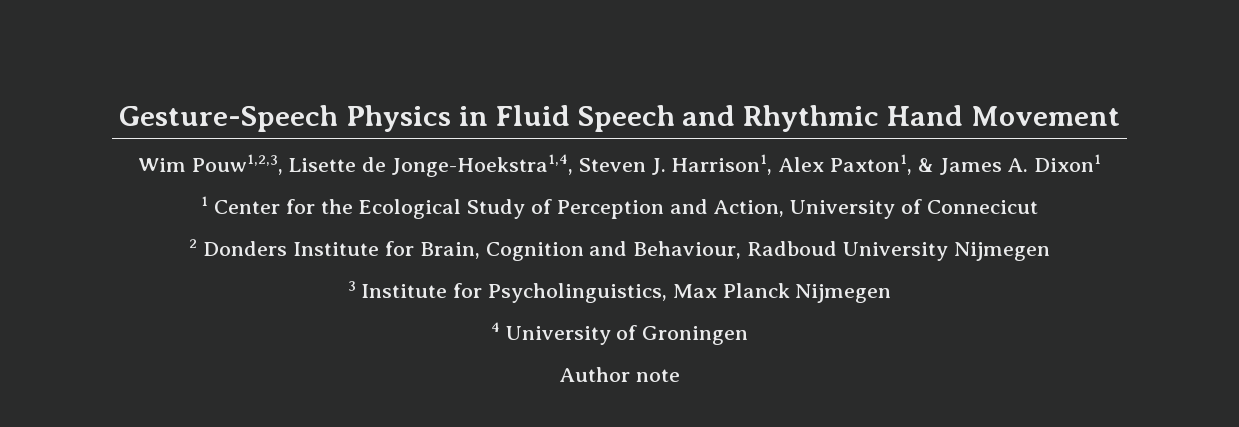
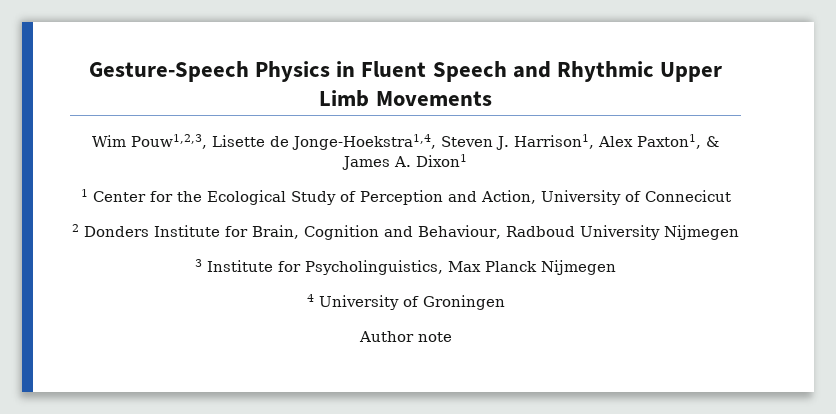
[495,105,570,126] Fluid -> [361,61,427,77] Fluent
[887,105,1121,126] Hand Movement -> [659,62,722,82] [319,90,492,107] Upper Limb Movements

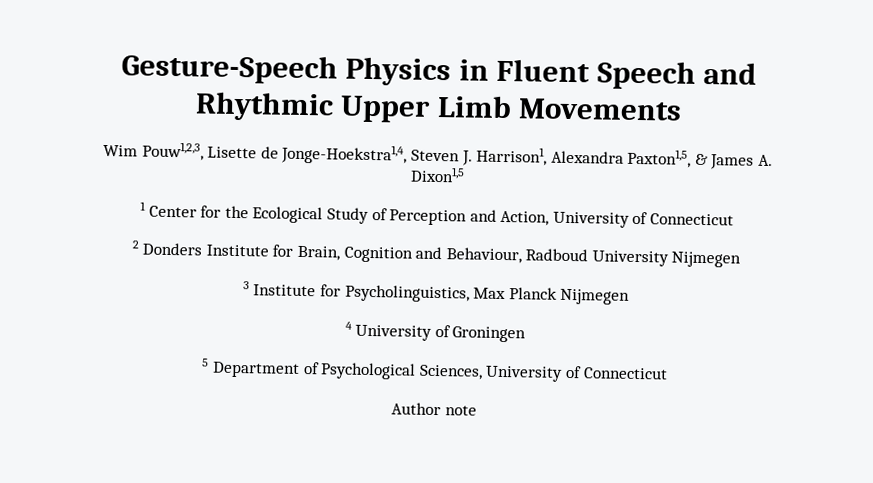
[597,134,701,149] Alex Paxton1, -> [550,148,692,168] Alexandra Paxton1,5,
[416,154,467,167] Dixon1 -> [410,166,465,183] Dixon1,5
[644,190,731,202] Connecicut -> [650,213,735,226] Connecticut
(505, 302) none -> [202,358,668,382] // 5 Department of Psychological Sciences, University of Connecticut

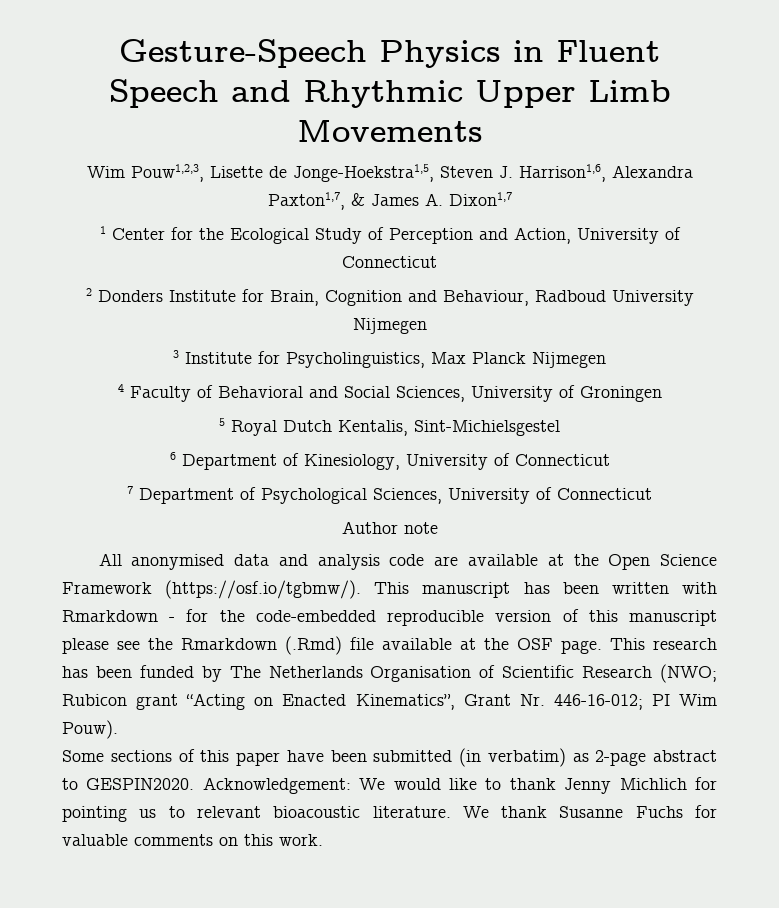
[281,143,408,165] Jonge-Hoekstra1,4, -> [292,164,434,182] Jonge-Hoekstra1,5,
[476,146,692,168] Harrison1, Alexandra Paxton1,5, -> [518,164,693,182] [267,192,345,210] Harrison1,6, Alexandra Paxton1,7,
[410,166,465,183] Dixon1,5 -> [448,192,512,206] Dixon1,7
[355,324,527,343] [202,358,210,367] University of Groningen // 5 -> [129,385,662,402] [219,418,560,436] [169,452,610,470] [127,486,133,494] Faculty of Behavioral and Social Sciences, University of Groningen // 5 Royal Dutch Kentalis, Sint-Michielsgestel // 6 Department of Kinesiology, University of Connecticut // 7
(477, 410) none -> [98,553,718,570] [62,580,717,599] [62,609,717,626] [62,636,717,655] [62,664,717,683] [62,693,718,710] [62,720,118,739] [62,748,717,767] [62,777,717,794] [62,805,717,822] [62,834,323,846] // All anonymised data and analysis code are available at the Open Science Framework (https://osf.io/tgbmw/). This manuscript has been written with Rmarkdown - for the code-embedded reproducible version of this manuscript please see the Rmarkdown (.Rmd) file available at the OSF page. This research has been funded by The Netherlands Organisation of Scientific Research (NWO; Rubicon grant “Acting on Enacted Kinematics”, Grant Nr. 446-16-012; PI Wim Pouw). // Some sections of this paper have been submitted (in verbatim) as 2-page abstract to GESPIN2020. Acknowledgement: We would like to thank Jenny Michlich for pointing us to relevant bioacoustic literature. We thank Susanne Fuchs for valuable comments on this work.

